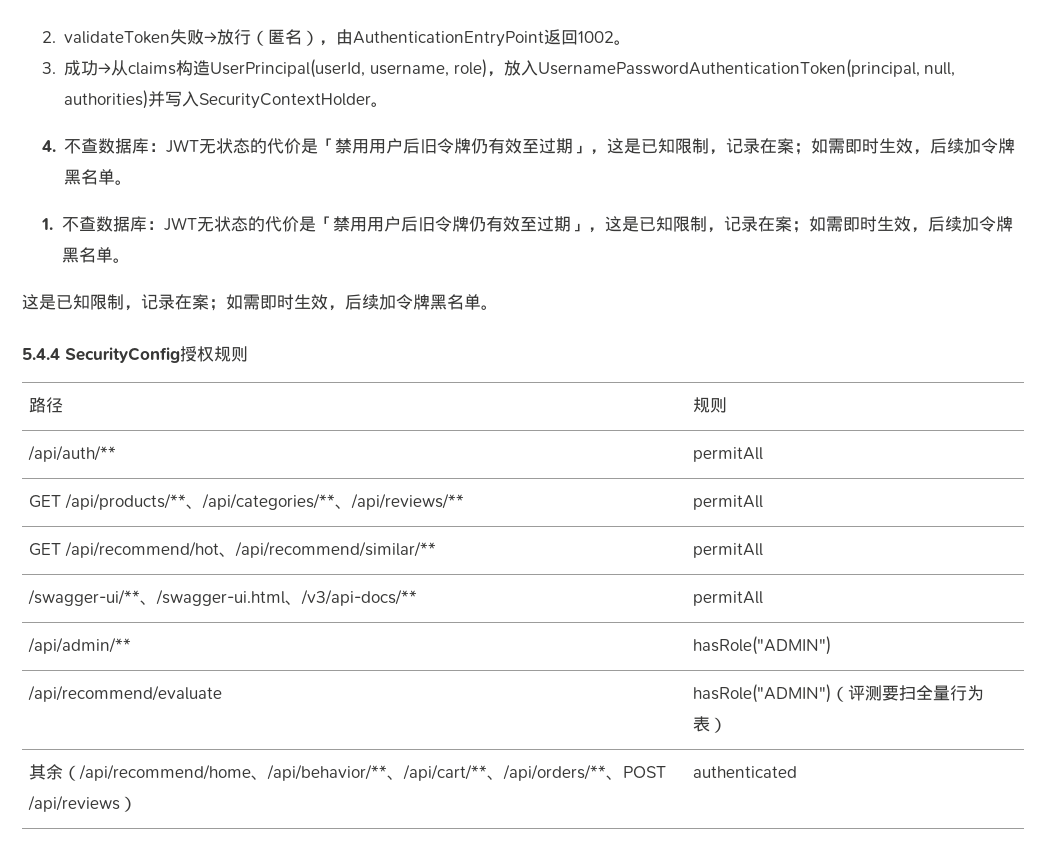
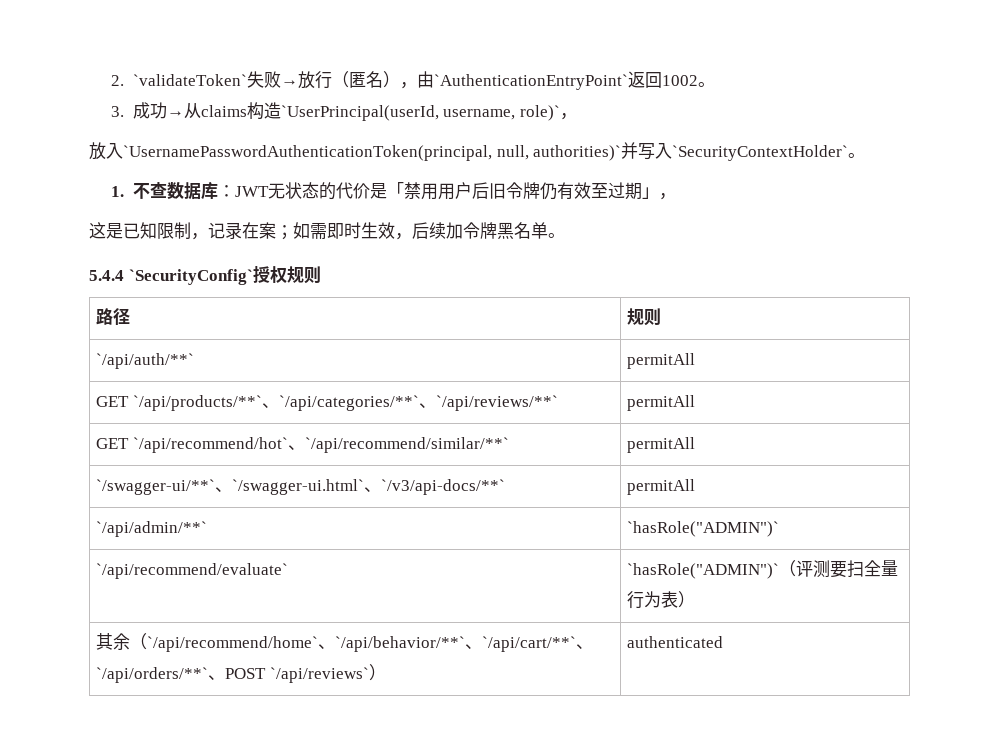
[64,31,171,44] validateToken -> [132,74,247,86] `validateToken`
[353,31,545,47] AuthenticationEntryPoint -> [433,74,628,90] `AuthenticationEntryPoint`
[210,59,956,78] [64,90,389,109] [41,140,56,152] UserPrincipal(userId, username, role)，放入UsernamePasswordAuthenticationToken(principal, null, authorities)并写入SecurityContextHolder。 // 4. -> [280,105,577,121] [89,142,866,161] [110,186,124,197] `UserPrincipal(userId, username, role)`， // 放入`UsernamePasswordAuthenticationToken(principal, null, authorities)`并写入`SecurityContextHolder`。 // 1.
[607,138,1016,155] [64,169,133,185] [40,216,1013,233] [61,247,130,263] 这是已知限制，记录在案；如需即时生效，后续加令牌黑名单。 // 1.不查数据库：JWT无状态的代价是「禁用用户后旧令牌仍有效至过期」，这是已知限制，记录在案；如需即时生效，后续加令牌黑名单。 -> (676, 196) none
[65,347,180,363] SecurityConfig -> [128,269,253,285] `SecurityConfig`
[28,445,117,462] [693,447,764,462] [29,493,464,510] [693,495,764,510] [29,541,436,558] [693,543,764,558] [28,589,418,606] [693,591,764,606] [28,637,132,654] [693,636,832,655] [28,685,223,702] [693,684,832,703] /api/auth/** | permitAll // GET /api/products/**、/api/categories/**、/api/reviews/** | permitAll // GET /api/recommend/hot、/api/recommend/similar/** | permitAll // /swagger-ui/**、/swagger-ui.html、/v3/api-docs/** | permitAll // /api/admin/** | hasRole("ADMIN") // /api/recommend/evaluate | hasRole("ADMIN") -> [95,353,194,369] [626,353,695,369] [95,395,558,411] [626,395,695,411] [95,437,509,453] [626,437,695,453] [95,479,505,495] [626,479,695,495] [95,521,207,537] [626,521,779,537] [95,563,288,579] [626,563,779,579] `/api/auth/**` | permitAll // GET `/api/products/**`、`/api/categories/**`、`/api/reviews/**` | permitAll // GET `/api/recommend/hot`、`/api/recommend/similar/**` | permitAll // `/swagger-ui/**`、`/swagger-ui.html`、`/v3/api-docs/**` | permitAll // `/api/admin/**` | `hasRole("ADMIN")` // `/api/recommend/evaluate` | `hasRole("ADMIN")`
[79,764,667,781] [28,795,121,812] /api/recommend/home、/api/behavior/**、/api/cart/**、/api/orders/**、POST /api/reviews -> [146,636,593,652] [95,667,369,683] `/api/recommend/home`、`/api/behavior/**`、`/api/cart/**`、`/api/orders/**`、POST `/api/reviews`

